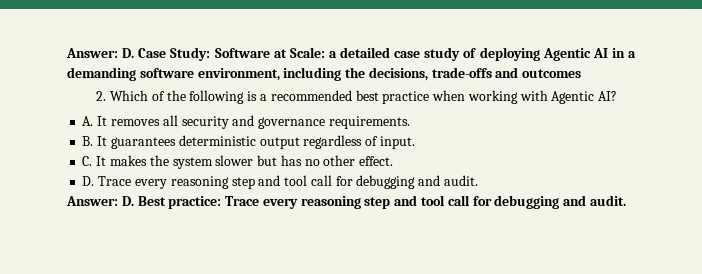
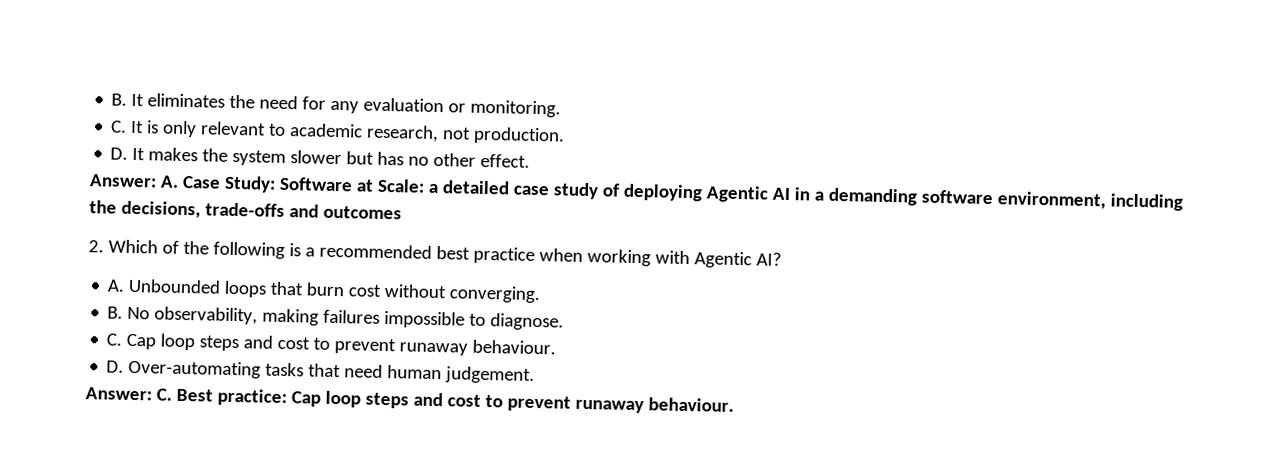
[66,48,135,58] Answer: D. -> [111,93,562,118] [110,120,566,145] [110,147,531,168] [89,174,179,188] B. It eliminates the need for any evaluation or monitoring. // C. It is only relevant to academic research, not production. // D. It makes the system slower but has no other effect. // Answer: A.
[97,115,410,129] [82,135,415,149] [82,155,394,169] [82,175,478,189] [66,196,134,206] It removes all security and governance requirements. // B. It guarantees deterministic output regardless of input. // C. It makes the system slower but has no other effect. // D. Trace every reasoning step and tool call for debugging and audit. // Answer: D. -> [128,278,541,304] [107,306,565,331] [106,333,557,356] [106,359,536,385] [85,387,172,401] Unbounded loops that burn cost without converging. // B. No observability, making failures impossible to diagnose. // C. Cap loop steps and cost to prevent runaway behaviour. // D. Over-automating tasks that need human judgement. // Answer: C.
[225,195,626,209] Trace every reasoning step and tool call for debugging and audit. -> [290,390,734,414] Cap loop steps and cost to prevent runaway behaviour.

